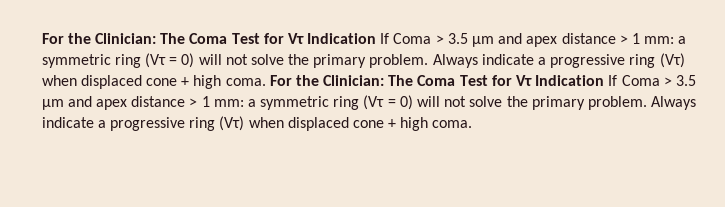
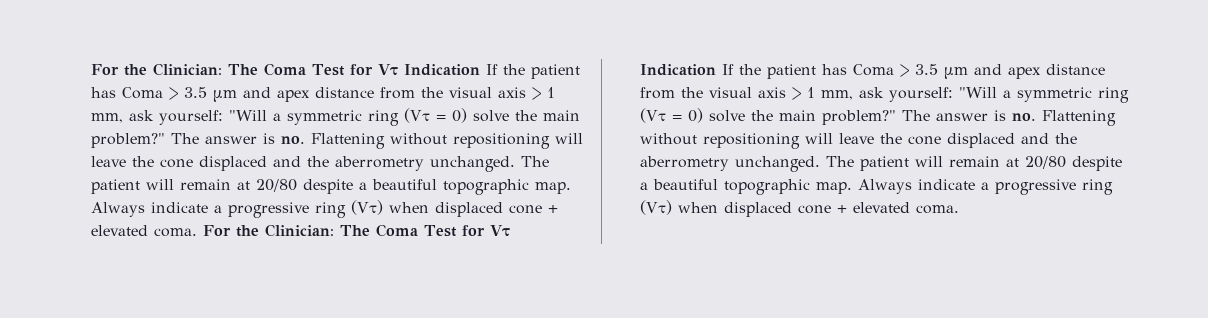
[393,33,687,47] [41,53,429,68] Coma > 3.5 µm and apex distance > 1 mm: a symmetric ring (Vτ = 0) will not solve the primary problem. -> [503,64,581,79] [91,87,556,102] [91,108,581,126] [91,133,584,149] [91,156,550,172] [91,179,572,195] the patient has Coma > 3.5 μm and apex distance from the visual axis > 1 mm, ask yourself: "Will a symmetric ring (Vτ = 0) solve the main problem?" The answer is no. Flattening without repositioning will leave the cone displaced and the aberrometry unchanged. The patient will remain at 20/80 despite a beautiful topographic map.
[193,75,222,89] high -> [91,225,149,236] elevated
[621,75,696,86] [41,95,647,110] Coma > 3.5 µm and apex distance > 1 mm: a symmetric ring (Vτ = 0) will not solve the primary problem. -> [739,64,1106,79] [640,87,1130,103] [640,108,1117,126] [640,133,1078,149] [640,156,1123,172] [640,179,853,195] the patient has Coma > 3.5 μm and apex distance from the visual axis > 1 mm, ask yourself: "Will a symmetric ring (Vτ = 0) solve the main problem?" The answer is no. Flattening without repositioning will leave the cone displaced and the aberrometry unchanged. The patient will remain at 20/80 despite a beautiful topographic map.
[400,117,429,131] high -> [853,202,911,213] elevated

